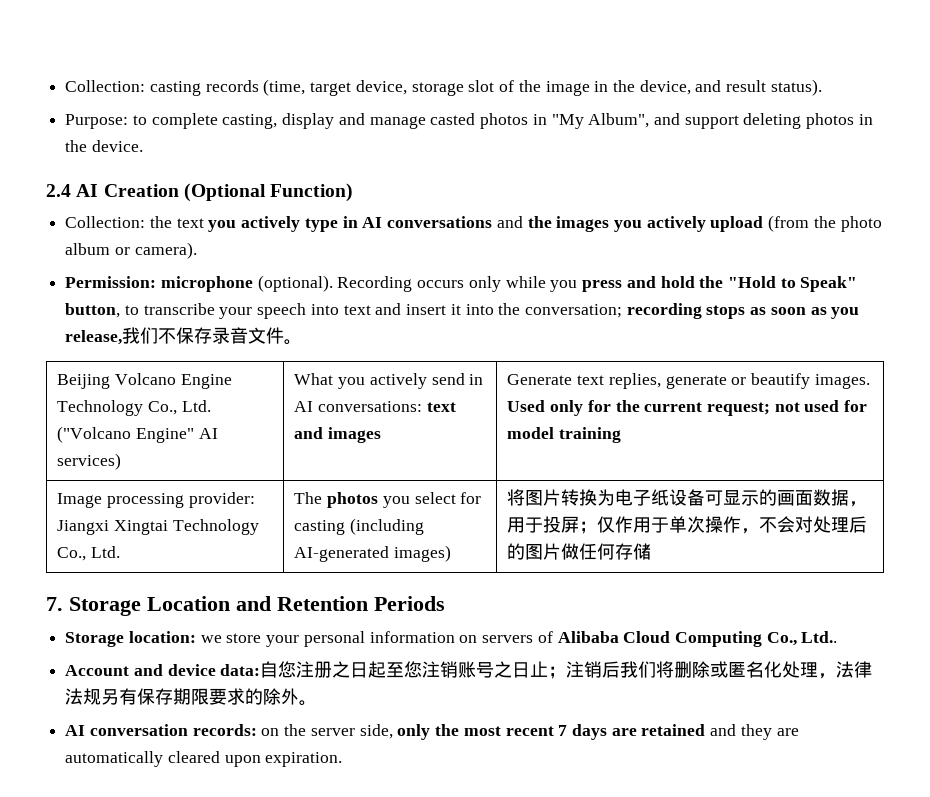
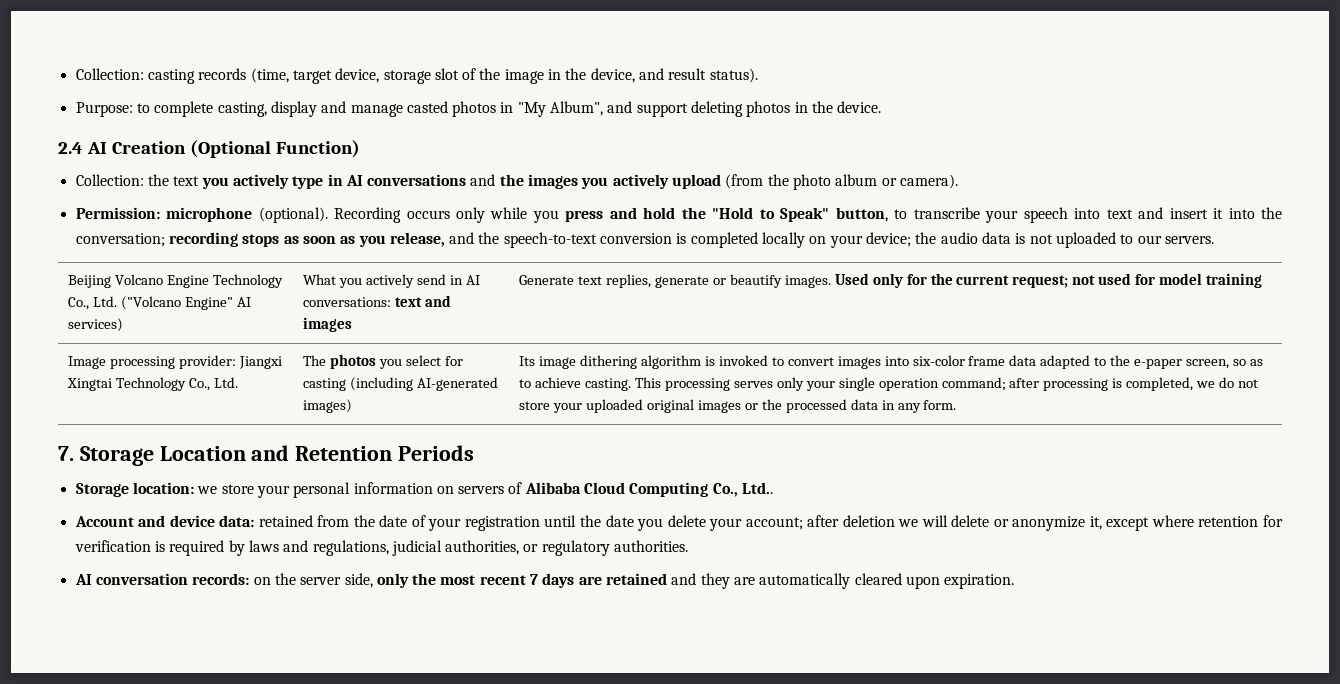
[122,327,303,345] 我们不保存录音文件。 -> [449,232,1214,248] and the speech-to-text conversion is completed locally on your device; the audio data is not uploaded to our servers.
[507,489,868,507] [507,516,868,534] [507,543,652,560] 将图片转换为电子纸设备可显示的画面数据，用于投屏；仅作用于单次操作，不会对处理后的图片做任何存储 -> [519,355,1263,369] [519,377,1258,391] [519,399,957,413] Its image dithering algorithm is invoked to convert images into six-color frame data adapted to the e-paper screen, so as to achieve casting. This processing serves only your single operation command; after processing is completed, we do not store your uploaded original images or the processed data in any form.
[260,661,873,679] [65,688,318,706] 自您注册之日起至您注销账号之日止；注销后我们将删除或匿名化处理，法律法规另有保存期限要求的除外。 -> [258,515,1283,531] [74,540,689,556] retained from the date of your registration until the date you delete your account; after deletion we will delete or anonymize it, except where retention for verification is required by laws and regulations, judicial authorities, or regulatory authorities.

